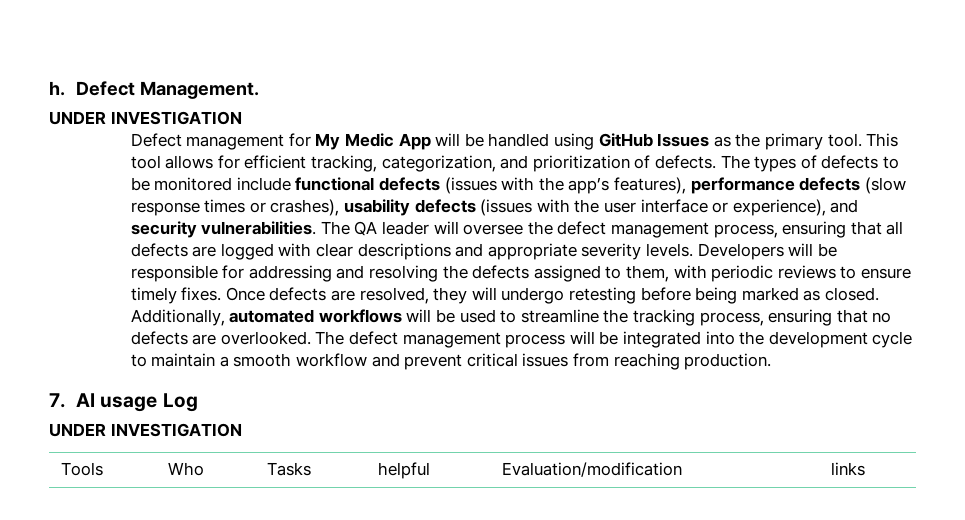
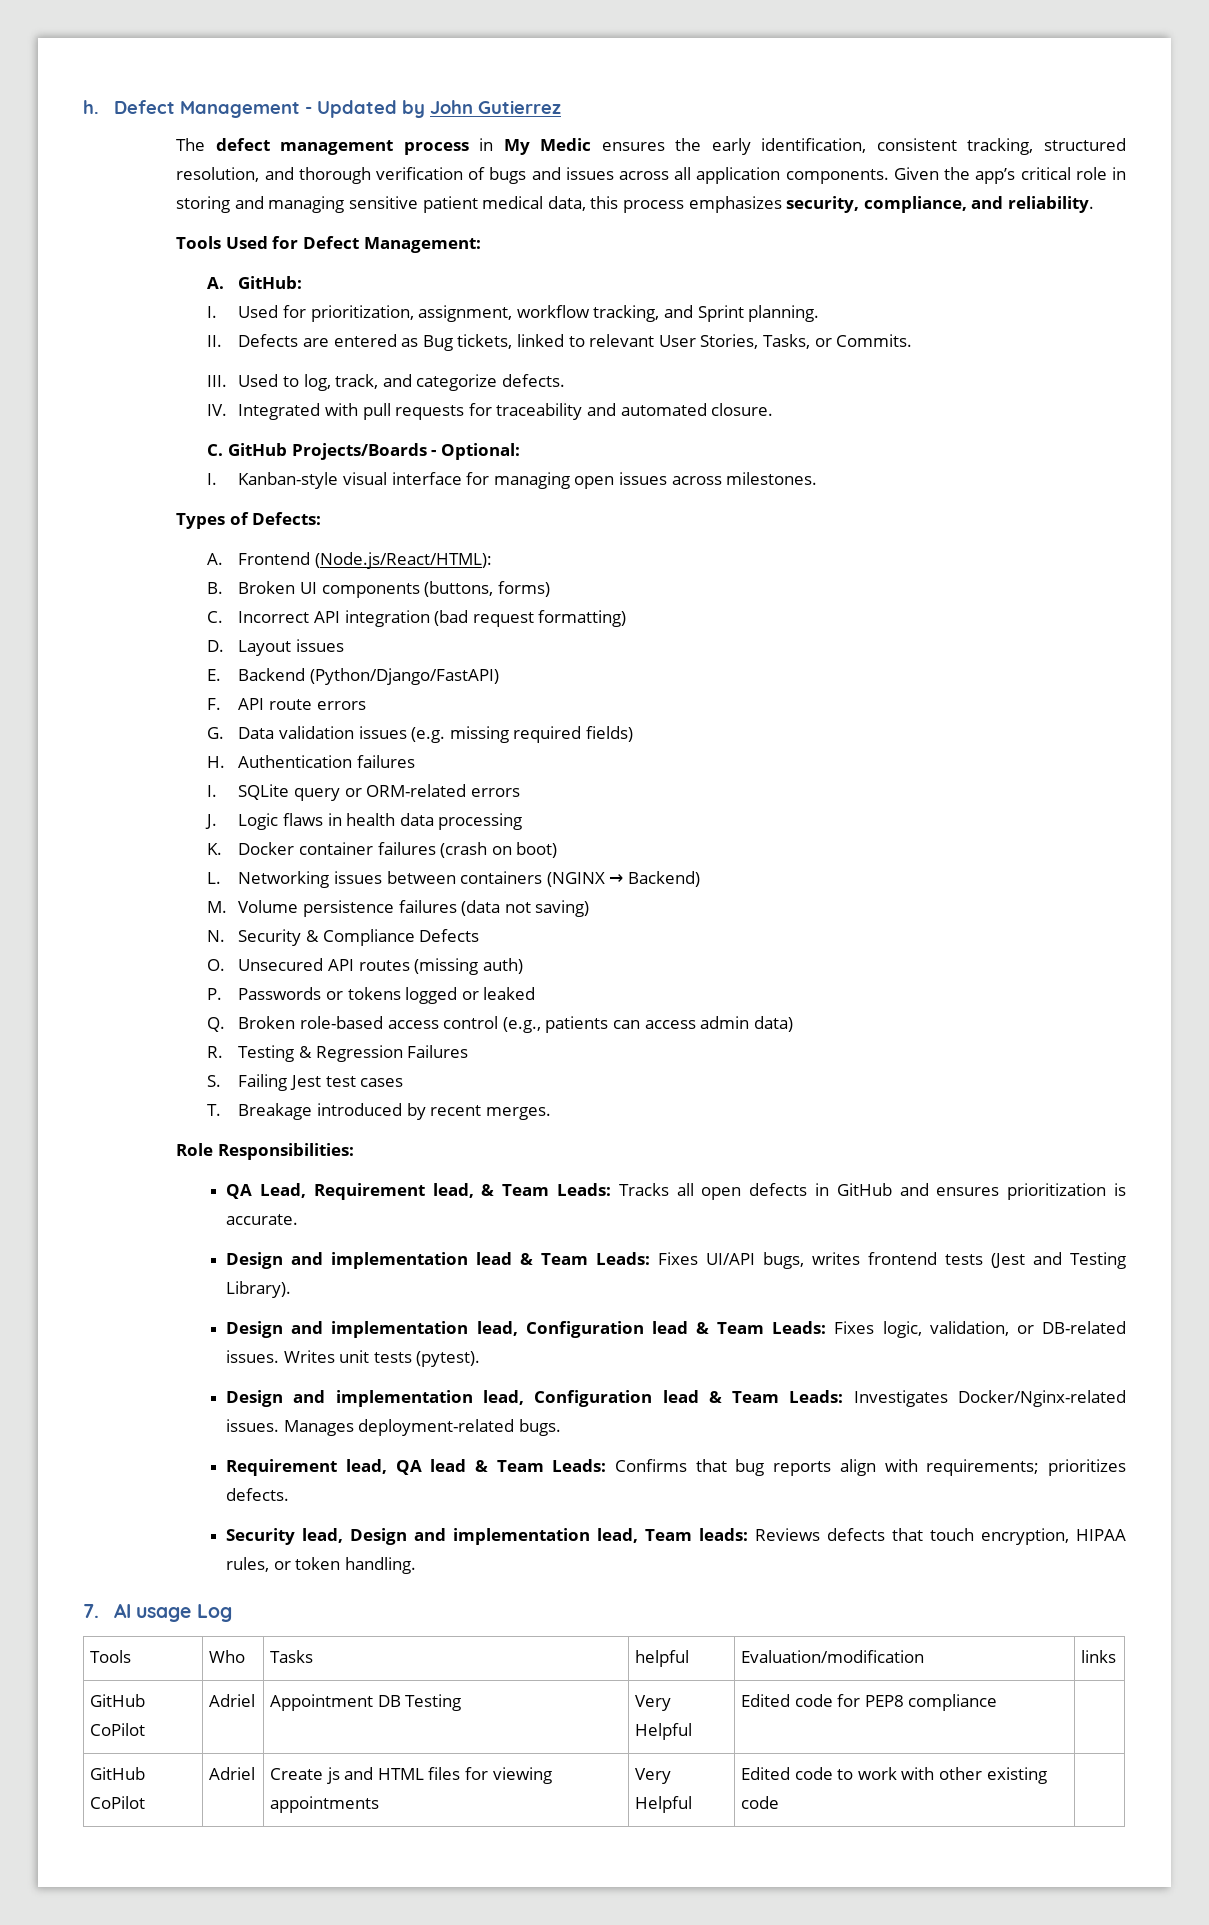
[140,81,260,99] [49,111,242,125] [130,133,899,150] [130,155,899,172] [130,177,906,194] [130,199,859,216] [130,221,904,238] [130,243,837,260] [130,265,911,282] [130,287,879,304] [130,309,892,326] [130,331,913,348] [130,353,772,370] Management. // UNDER INVESTIGATION // Defect management for My Medic App will be handled using GitHub Issues as the primary tool. This tool allows for efficient tracking, categorization, and prioritization of defects. The types of defects to be monitored include functional defects (issues with the app’s features), performance defects (slow response times or crashes), usability defects (issues with the user interface or experience), and security vulnerabilities. The QA leader will oversee the defect management process, ensuring that all defects are logged with clear descriptions and appropriate severity levels. Developers will be responsible for addressing and resolving the defects assigned to them, with periodic reviews to ensure timely fixes. Once defects are resolved, they will undergo retesting before being marked as closed. Additionally, automated workflows will be used to streamline the tracking process, ensuring that no defects are overlooked. The defect management process will be integrated into the development cycle to maintain a smooth workflow and prevent critical issues from reaching production. -> [180,100,562,118] [176,138,1126,155] [176,167,1126,184] [176,196,1094,213] [176,236,481,253] [207,276,303,289] [207,305,820,322] [207,334,913,351] [207,374,566,391] [207,403,774,420] [207,443,520,460] [207,472,818,489] [176,512,322,529] [207,552,493,569] [207,581,550,598] [207,610,627,627] [207,639,345,656] [207,668,500,685] [207,698,366,710] [207,726,634,743] [207,755,416,768] [207,784,520,801] [205,813,523,830] [207,842,558,858] [207,871,701,888] [207,900,590,917] [207,929,480,946] [207,958,523,975] [207,987,536,1004] [207,1016,793,1033] [207,1045,469,1062] [207,1074,404,1091] [207,1103,551,1120] [176,1143,354,1160] [226,1183,1126,1200] [226,1214,299,1225] [226,1252,1127,1269] [226,1281,292,1298] [226,1321,1126,1338] [226,1350,481,1367] [226,1390,1126,1407] [226,1419,561,1436] [226,1459,1126,1476] [226,1488,290,1501] [226,1528,1127,1545] [226,1557,416,1574] Management - Updated by John Gutierrez // The defect management process in My Medic ensures the early identification, consistent tracking, structured resolution, and thorough verification of bugs and issues across all application components. Given the app’s critical role in storing and managing sensitive patient medical data, this process emphasizes security, compliance, and reliability. // Tools Used for Defect Management: // A. GitHub: // I. Used for prioritization, assignment, workflow tracking, and Sprint planning. // II. Defects are entered as Bug tickets, linked to relevant User Stories, Tasks, or Commits. // III. Used to log, track, and categorize defects. // IV. Integrated with pull requests for traceability and automated closure. // C. GitHub Projects/Boards - Optional: // I. Kanban-style visual interface for managing open issues across milestones. // Types of Defects: // A. Frontend (Node.js/React/HTML): // B. Broken UI components (buttons, forms) // C. Incorrect API integration (bad request formatting) // D. Layout issues // E. Backend (Python/Django/FastAPI) // F. API route errors // G. Data validation issues (e.g. missing required fields) // H. Authentication failures // I. SQLite query or ORM-related errors // J. Logic flaws in health data processing // K. Docker container failures (crash on boot) // L. Networking issues between containers (NGINX → Backend) // M. Volume persistence failures (data not saving) // N. Security & Compliance Defects // O. Unsecured API routes (missing auth) // P. Passwords or tokens logged or leaked // Q. Broken role-based access control (e.g., patients can access admin data) // R. Testing & Regression Failures // S. Failing Jest test cases // T. Breakage introduced by recent merges. // Role Responsibilities: // QA Lead, Requirement lead, & Team Leads: Tracks all open defects in GitHub and ensures prioritization is accurate. // Design and implementation lead & Team Leads: Fixes UI/API bugs, writes frontend tests (Jest and Testing Library). // Design and implementation lead, Configuration lead & Team Leads: Fixes logic, validation, or DB-related issues. Writes unit tests (pytest). // Design and implementation lead, Configuration lead & Team Leads: Investigates Docker/Nginx-related issues. Manages deployment-related bugs. // Requirement lead, QA lead & Team Leads: Confirms that bug reports align with requirements; prioritizes defects. // Security lead, Design and implementation lead, Team leads: Reviews defects that touch encryption, HIPAA rules, or token handling.
[49,423,242,437] // UNDER INVESTIGATION -> (232, 1613) none
(866, 469) none -> [90,1694,146,1707] [90,1723,146,1736] [209,1694,256,1707] [270,1694,462,1711] [635,1695,672,1711] [635,1723,693,1740] [741,1694,998,1711] [90,1767,146,1780] [90,1796,146,1809] [209,1767,256,1780] [270,1767,552,1784] [270,1796,380,1813] [635,1768,672,1784] [635,1796,693,1813] [741,1767,1047,1784] [741,1796,780,1809] // GitHub CoPilot | Adriel | Appointment DB Testing | Very Helpful | Edited code for PEP8 compliance | // GitHub CoPilot | Adriel | Create js and HTML files for viewing appointments | Very Helpful | Edited code to work with other existing code |

